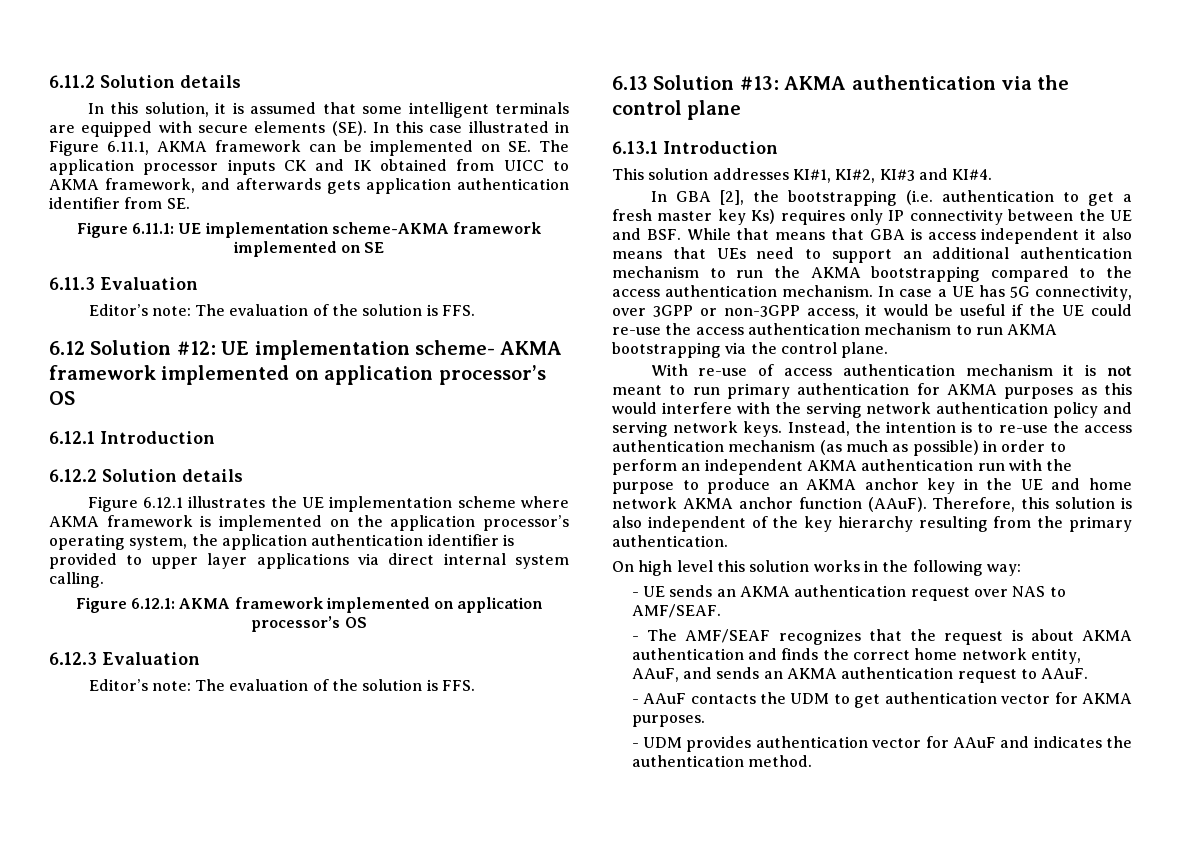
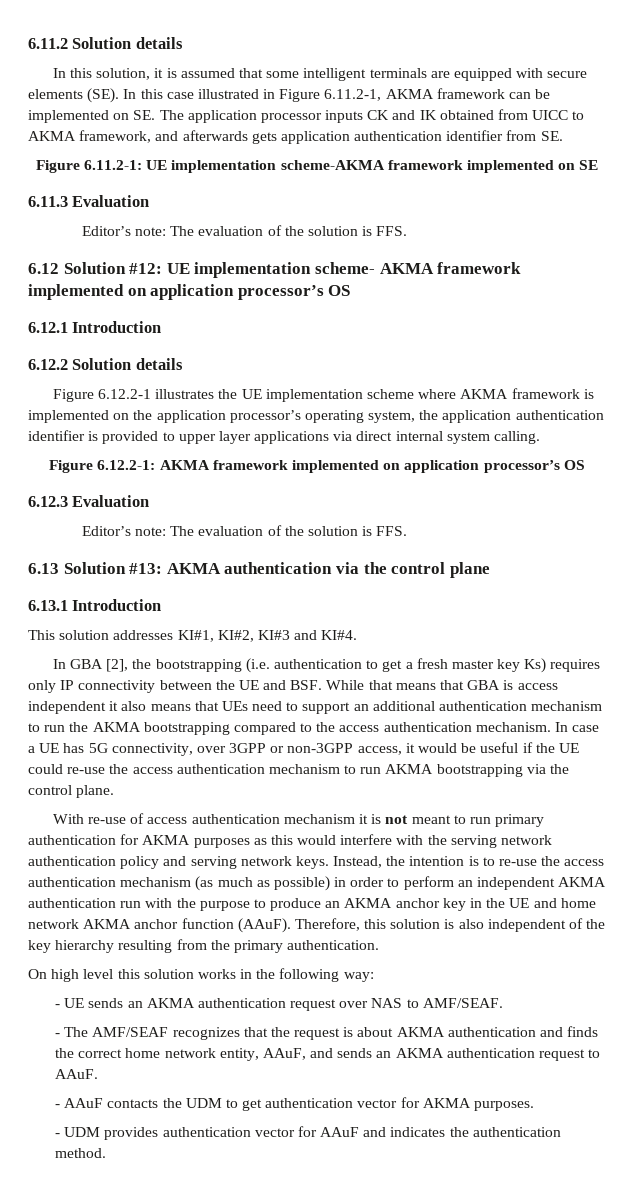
[107,141,149,155] 6.11.1, -> [324,89,382,101] 6.11.2-1,
[132,223,175,234] 6.11.1: -> [83,160,142,170] 6.11.2-1:
[142,497,183,508] 6.12.1 -> [98,389,152,399] 6.12.2-1
[130,598,175,609] 6.12.1: -> [97,460,156,470] 6.12.2-1:

